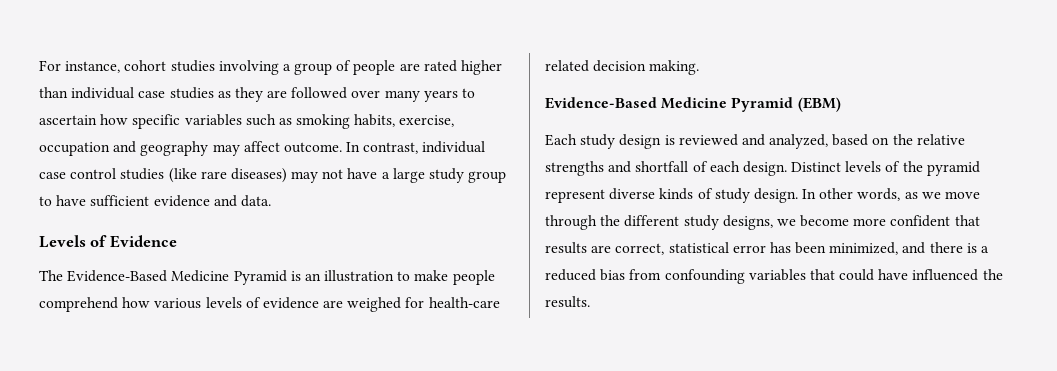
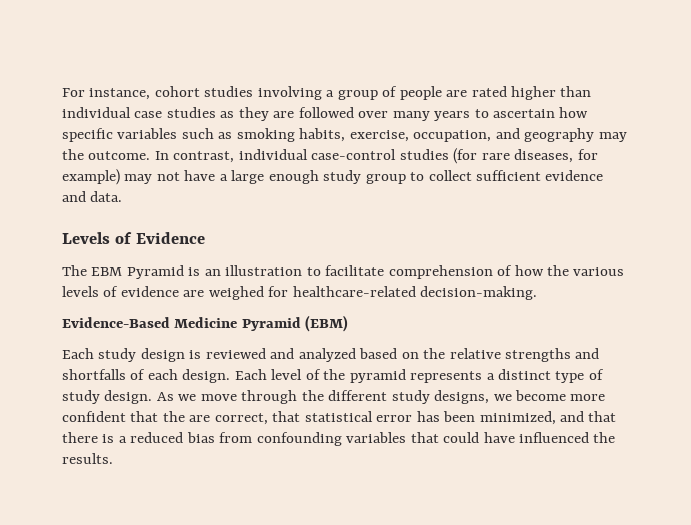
[39,142,110,156] occupation -> [413,130,492,142] occupation,
[243,141,280,152] affect -> [62,149,84,160] the
[39,168,287,183] case control studies (like rare diseases) -> [311,148,598,164] [62,169,120,185] case-control studies (for rare diseases, for example)
(425, 175) none -> [268,170,319,184] enough
[56,195,87,206] have -> [428,170,472,181] collect
[67,270,230,282] Evidence-Based Medicine -> [91,267,123,276] EBM
[414,270,495,285] [39,297,151,312] make people comprehend how -> [325,265,570,279] facilitate comprehension of how the
[428,297,500,308] [545,60,700,75] health-care related decision making. -> [292,286,538,300] healthcare-related decision-making.
[769,134,829,149] analyzed, -> [298,348,356,362] analyzed
[635,161,689,172] shortfall -> [62,369,126,380] shortfalls
[791,161,882,172] Distinct levels -> [234,369,303,380] Each level
[545,188,918,203] represent diverse kinds of study design. In other words, as -> [410,369,604,383] [62,390,174,404] represents a distinct type of study design. As
[545,242,587,254] results -> [162,411,185,422] the
(665, 249) none -> [272,411,301,422] that
(926, 248) none -> [588,411,617,422] that

